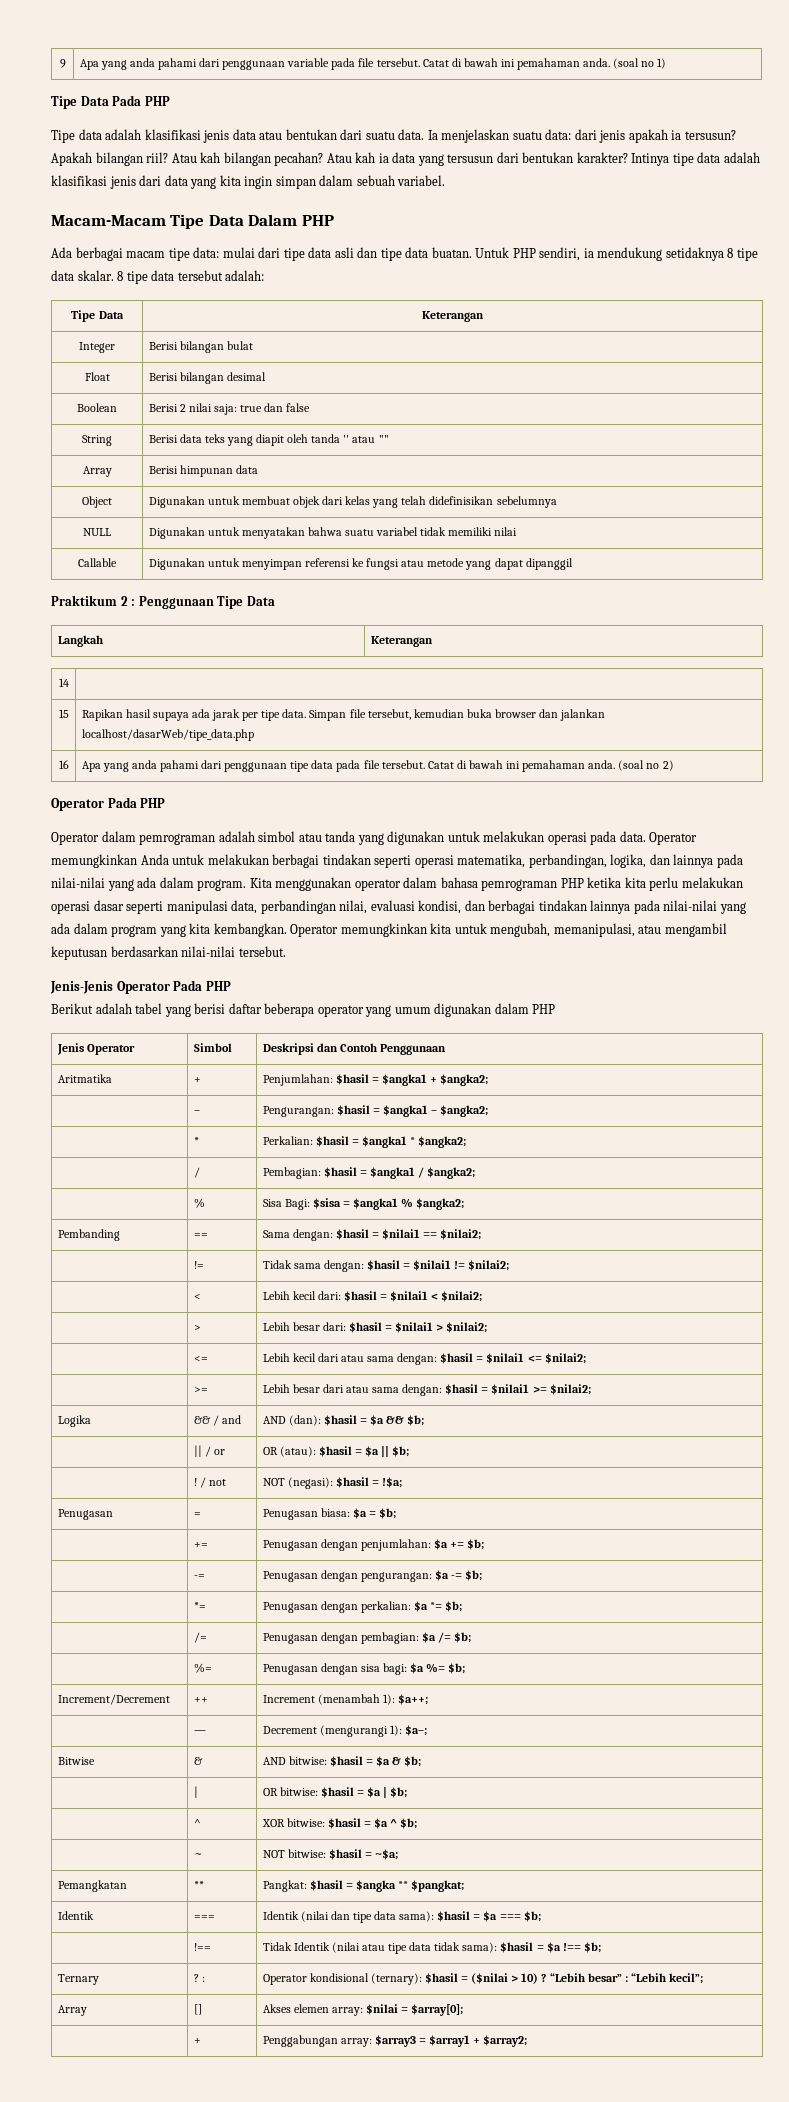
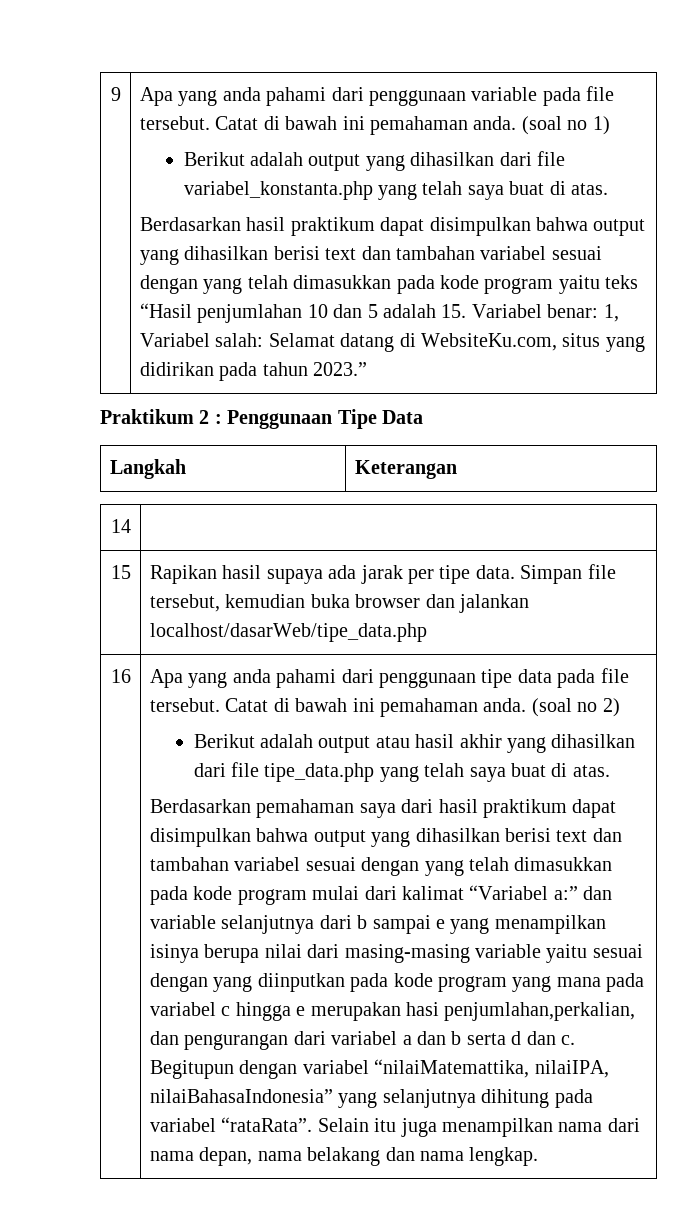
[51,95,170,109] [51,129,736,143] [51,152,760,166] [51,175,446,189] [51,214,334,229] [51,247,758,261] [51,270,265,284] [71,310,124,322] [422,311,484,322] [79,342,115,353] [148,341,253,353] [84,372,110,381] [148,372,266,384] [77,403,117,412] [148,403,311,415] [82,435,112,446] [148,434,389,446] [82,466,112,477] [148,465,258,477] [82,496,112,508] [148,496,557,508] [83,528,111,536] [148,527,518,539] [78,558,117,567] [148,558,573,570] // Tipe Data Pada PHP // Tipe data adalah klasifikasi jenis data atau bentukan dari suatu data. Ia menjelaskan suatu data: dari jenis apakah ia tersusun? Apakah bilangan riil? Atau kah bilangan pecahan? Atau kah ia data yang tersusun dari bentukan karakter? Intinya tipe data adalah klasifikasi jenis dari data yang kita ingin simpan dalam sebuah variabel. // Macam-Macam Tipe Data Dalam PHP // Ada berbagai macam tipe data: mulai dari tipe data asli dan tipe data buatan. Untuk PHP sendiri, ia mendukung setidaknya 8 tipe data skalar. 8 tipe data tersebut adalah: // Tipe Data | Keterangan // Integer | Berisi bilangan bulat // Float | Berisi bilangan desimal // Boolean | Berisi 2 nilai saja: true dan false // String | Berisi data teks yang diapit oleh tanda '' atau "" // Array | Berisi himpunan data // Object | Digunakan untuk membuat objek dari kelas yang telah didefinisikan sebelumnya // NULL | Digunakan untuk menyatakan bahwa suatu variabel tidak memiliki nilai // Callable | Digunakan untuk menyimpan referensi ke fungsi atau metode yang dapat dipanggil -> [183,151,566,171] [183,181,609,200] [139,217,646,236] [139,246,602,265] [139,275,639,294] [139,303,619,323] [139,333,645,352] [139,362,368,381] // Berikut adalah output yang dihasilkan dari file variabel_konstanta.php yang telah saya buat di atas. // Berdasarkan hasil praktikum dapat disimpulkan bahwa output yang dihasilkan berisi text dan tambahan variabel sesuai dengan yang telah dimasukkan pada kode program yaitu teks “Hasil penjumlahan 10 dan 5 adalah 15. Variabel benar: 1, Variabel salah: Selamat datang di WebsiteKu.com, situs yang didirikan pada tahun 2023.”
[51,797,166,811] [51,831,698,845] [51,854,743,868] [51,877,743,891] [51,900,746,914] [51,923,727,937] [51,946,286,960] [50,980,231,994] [51,1003,556,1017] [56,1043,135,1055] [193,1043,232,1052] [262,1043,446,1055] [57,1074,112,1083] [193,1077,201,1083] [262,1074,489,1086] [193,1110,200,1114] [262,1105,489,1117] [193,1137,199,1145] [262,1136,467,1148] [193,1167,200,1178] [262,1167,476,1179] [193,1198,205,1208] [262,1198,465,1210] [57,1229,120,1241] [193,1233,208,1238] [262,1229,482,1241] [193,1261,204,1269] [262,1260,510,1272] [193,1294,201,1300] [262,1291,483,1302] [193,1325,201,1331] [262,1322,488,1333] [193,1356,208,1362] [262,1353,586,1365] [193,1387,208,1393] [262,1384,591,1396] [57,1415,91,1427] [193,1415,241,1426] [262,1415,425,1426] [193,1445,225,1457] [262,1446,410,1457] [193,1477,226,1488] [262,1477,402,1489] [57,1509,113,1520] [193,1512,201,1517] [262,1508,396,1520] [193,1542,208,1548] [262,1539,485,1551] [193,1574,205,1579] [262,1570,483,1582] [193,1602,206,1610] [262,1601,463,1613] [193,1632,207,1643] [262,1632,472,1644] [193,1663,212,1673] [262,1663,466,1675] [57,1694,170,1705] [193,1697,208,1703] [262,1694,428,1705] [193,1730,206,1734] [262,1725,427,1737] [57,1757,95,1765] [193,1757,203,1765] [262,1756,422,1767] [193,1786,198,1798] [262,1787,408,1798] [193,1819,201,1827] [261,1818,418,1829] [193,1853,203,1858] [262,1849,398,1860] [57,1880,127,1892] [193,1881,204,1889] [262,1880,465,1892] [57,1911,94,1920] [193,1915,215,1920] [262,1911,541,1923] [193,1943,211,1951] [262,1942,601,1954] [57,1974,99,1985] [193,1974,205,1982] [262,1973,703,1985] [57,2005,87,2016] [193,2004,202,2015] [262,2004,464,2016] [193,2038,201,2044] [262,2035,528,2047] // Operator Pada PHP // Operator dalam pemrograman adalah simbol atau tanda yang digunakan untuk melakukan operasi pada data. Operator memungkinkan Anda untuk melakukan berbagai tindakan seperti operasi matematika, perbandingan, logika, dan lainnya pada nilai-nilai yang ada dalam program. Kita menggunakan operator dalam bahasa pemrograman PHP ketika kita perlu melakukan operasi dasar seperti manipulasi data, perbandingan nilai, evaluasi kondisi, dan berbagai tindakan lainnya pada nilai-nilai yang ada dalam program yang kita kembangkan. Operator memungkinkan kita untuk mengubah, memanipulasi, atau mengambil keputusan berdasarkan nilai-nilai tersebut. // Jenis-Jenis Operator Pada PHP // Berikut adalah tabel yang berisi daftar beberapa operator yang umum digunakan dalam PHP // Jenis Operator | Simbol | Deskripsi dan Contoh Penggunaan // Aritmatika | + | Penjumlahan: $hasil = $angka1 + $angka2; // | – | Pengurangan: $hasil = $angka1 – $angka2; // | * | Perkalian: $hasil = $angka1 * $angka2; // | / | Pembagian: $hasil = $angka1 / $angka2; // | % | Sisa Bagi: $sisa = $angka1 % $angka2; // Pembanding | == | Sama dengan: $hasil = $nilai1 == $nilai2; // | != | Tidak sama dengan: $hasil = $nilai1 != $nilai2; // | < | Lebih kecil dari: $hasil = $nilai1 < $nilai2; // | > | Lebih besar dari: $hasil = $nilai1 > $nilai2; // | <= | Lebih kecil dari atau sama dengan: $hasil = $nilai1 <= $nilai2; // | >= | Lebih besar dari atau sama dengan: $hasil = $nilai1 >= $nilai2; // Logika | && / and | AND (dan): $hasil = $a && $b; // | || / or | OR (atau): $hasil = $a || $b; // | ! / not | NOT (negasi): $hasil = !$a; // Penugasan | = | Penugasan biasa: $a = $b; // | += | Penugasan dengan penjumlahan: $a += $b; // | -= | Penugasan dengan pengurangan: $a -= $b; // | *= | Penugasan dengan perkalian: $a *= $b; // | /= | Penugasan dengan pembagian: $a /= $b; // | %= | Penugasan dengan sisa bagi: $a %= $b; // Increment/Decrement | ++ | Increment (menambah 1): $a++; // | — | Decrement (mengurangi 1): $a–; // Bitwise | & | AND bitwise: $hasil = $a & $b; // | | | OR bitwise: $hasil = $a | $b; // | ^ | XOR bitwise: $hasil = $a ^ $b; // | ~ | NOT bitwise: $hasil = ~$a; // Pemangkatan | ** | Pangkat: $hasil = $angka ** $pangkat; // Identik | === | Identik (nilai dan tipe data sama): $hasil = $a === $b; // | !== | Tidak Identik (nilai atau tipe data tidak sama): $hasil = $a !== $b; // Ternary | ? : | Operator kondisional (ternary): $hasil = ($nilai > 10) ? “Lebih besar” : “Lebih kecil”; // Array | [] | Akses elemen array: $nilai = $array[0]; // | + | Penggabungan array: $array3 = $array1 + $array2; -> [193,734,636,753] [193,762,610,782] [149,799,617,818] [149,828,622,847] [149,857,613,876] [149,885,613,905] [149,915,606,934] [149,944,643,963] [149,973,645,992] [149,1002,636,1021] [149,1031,575,1050] [149,1059,609,1079] [149,1089,593,1108] [149,1117,640,1137] [149,1147,539,1166] // Berikut adalah output atau hasil akhir yang dihasilkan dari file tipe_data.php yang telah saya buat di atas. // Berdasarkan pemahaman saya dari hasil praktikum dapat disimpulkan bahwa output yang dihasilkan berisi text dan tambahan variabel sesuai dengan yang telah dimasukkan pada kode program mulai dari kalimat “Variabel a:” dan variable selanjutnya dari b sampai e yang menampilkan isinya berupa nilai dari masing-masing variable yaitu sesuai dengan yang diinputkan pada kode program yang mana pada variabel c hingga e merupakan hasi penjumlahan,perkalian, dan pengurangan dari variabel a dan b serta d dan c. Begitupun dengan variabel “nilaiMatemattika, nilaiIPA, nilaiBahasaIndonesia” yang selanjutnya dihitung pada variabel “rataRata”. Selain itu juga menampilkan nama dari nama depan, nama belakang dan nama lengkap.

